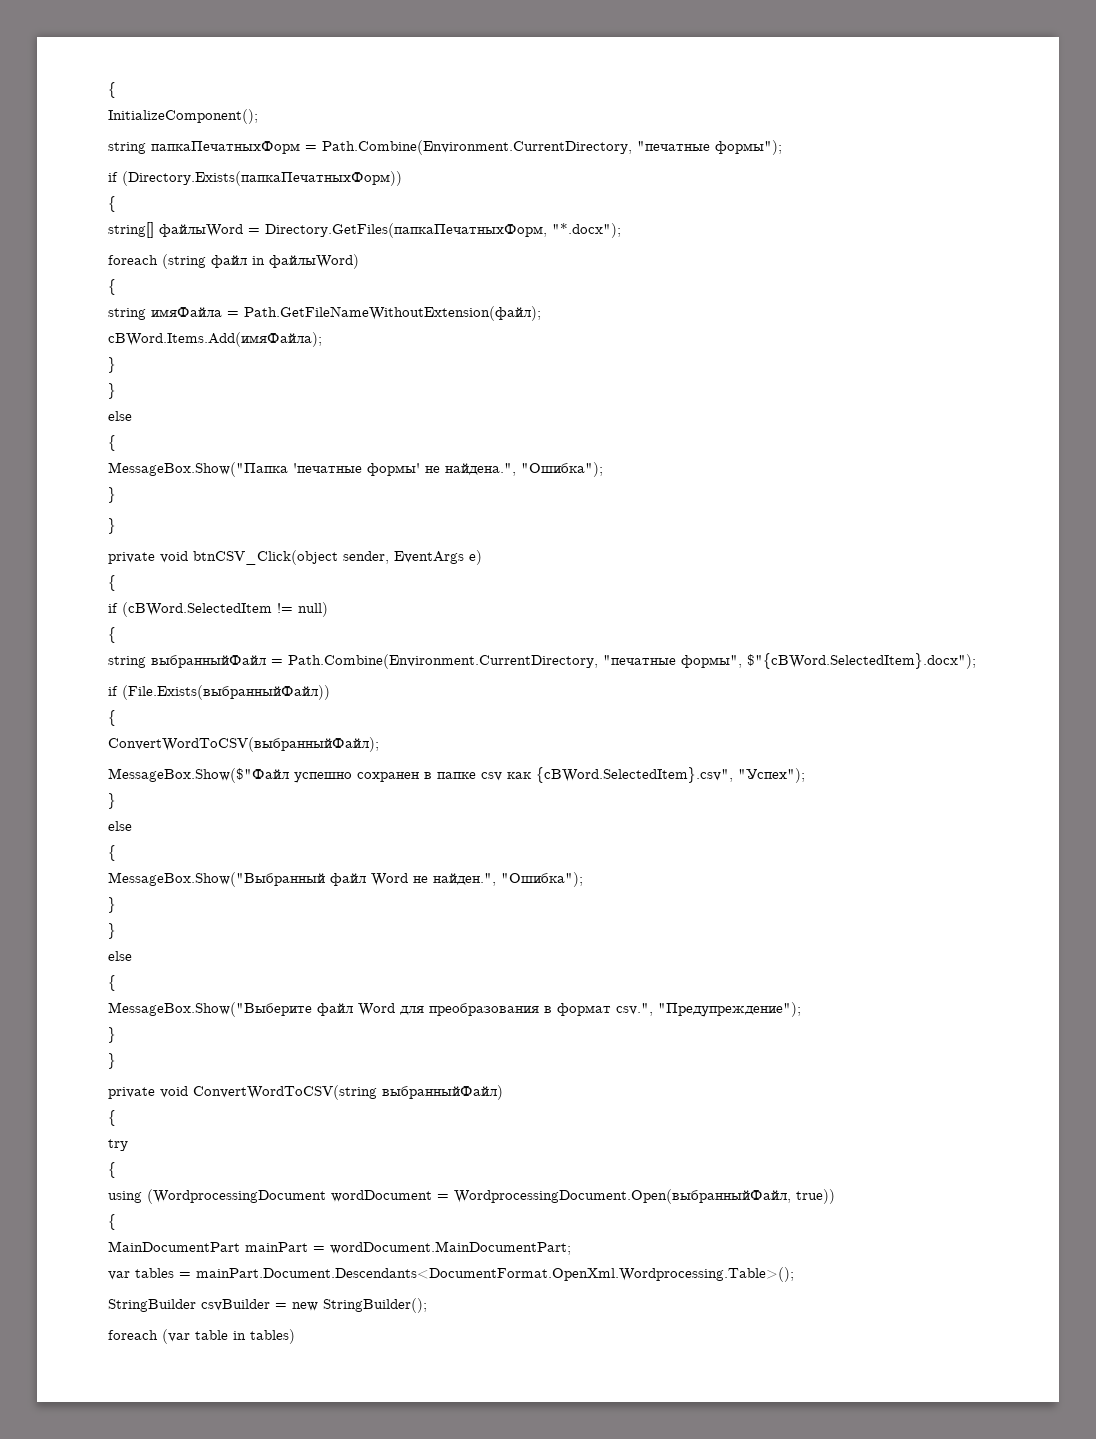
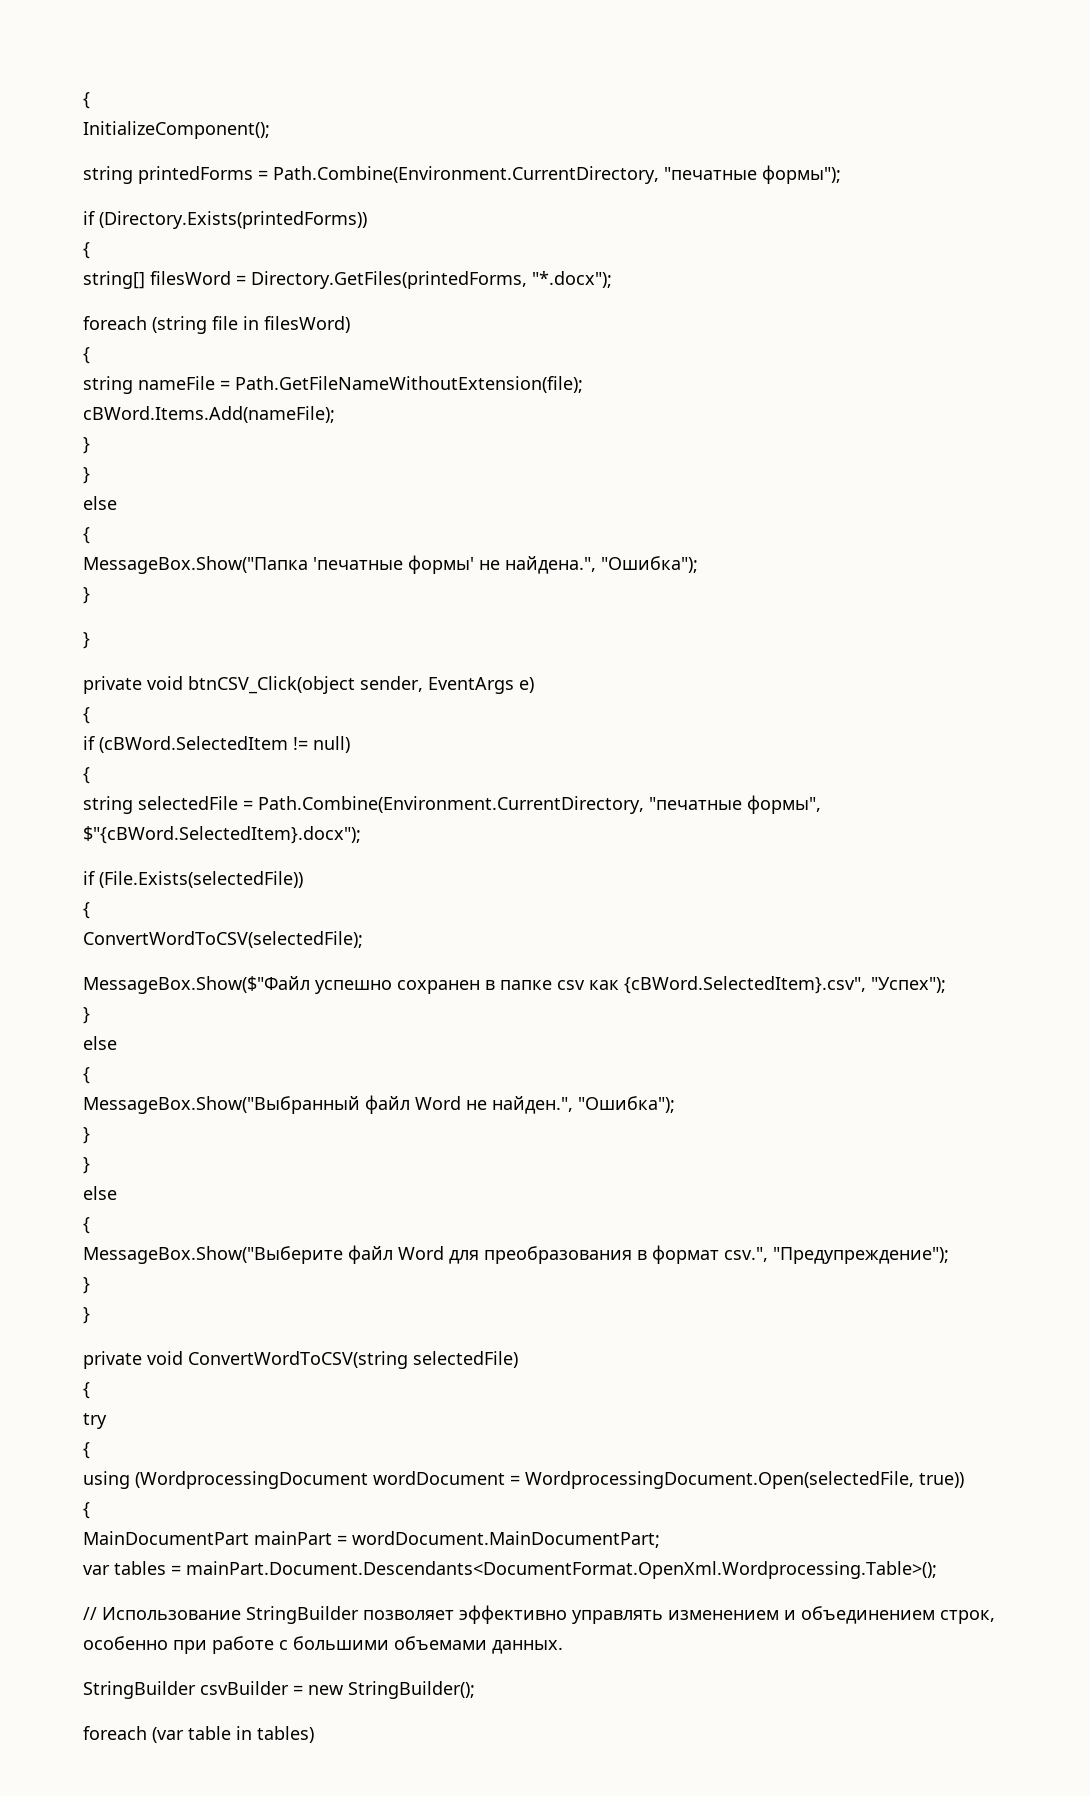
[151,141,300,154] папкаПечатныхФорм -> [138,166,253,184] printedForms
[122,171,402,186] (Directory.Exists(папкаПечатныхФорм)) -> [99,211,367,229] (Directory.Exists(printedForms))
[159,223,547,238] файлыWord = Directory.GetFiles(папкаПечатныхФорм, -> [150,271,527,289] filesWord = Directory.GetFiles(printedForms,
[211,254,359,269] [108,279,116,295] [108,306,541,321] [108,332,322,347] файл in файлыWord) // { // string имяФайла = Path.GetFileNameWithoutExtension(файл); // cBWord.Items.Add(имяФайла); -> [212,316,350,333] [83,347,90,364] [83,376,583,394] [83,406,335,423] file in filesWord) // { // string nameFile = Path.GetFileNameWithoutExtension(file); // cBWord.Items.Add(nameFile);
[151,655,266,668] выбранныйФайл -> [138,796,238,810] selectedFile
[122,685,330,700] [108,710,116,726] [108,737,379,752] (File.Exists(выбранныйФайл)) // { // ConvertWordToCSV(выбранныйФайл); -> [99,871,303,888] [83,902,90,919] [83,931,363,948] (File.Exists(selectedFile)) // { // ConvertWordToCSV(selectedFile);
[382,1085,503,1100] выбранныйФайл) -> [413,1351,518,1368] selectedFile)
[454,1189,791,1204] WordprocessingDocument.Open(выбранныйФайл, -> [525,1471,914,1489] WordprocessingDocument.Open(selectedFile,
(794, 1274) none -> [83,1605,995,1624] [83,1636,563,1654] // // Использование StringBuilder позволяет эффективно управлять изменением и объединением строк, особенно при работе с большими объемами данных.

